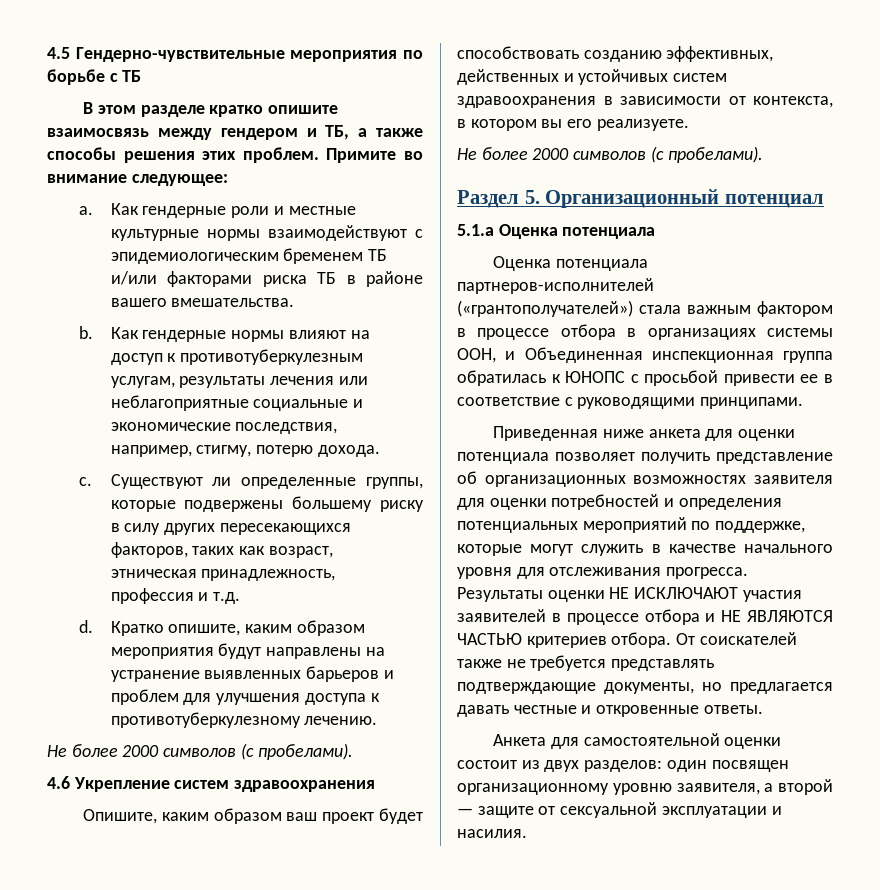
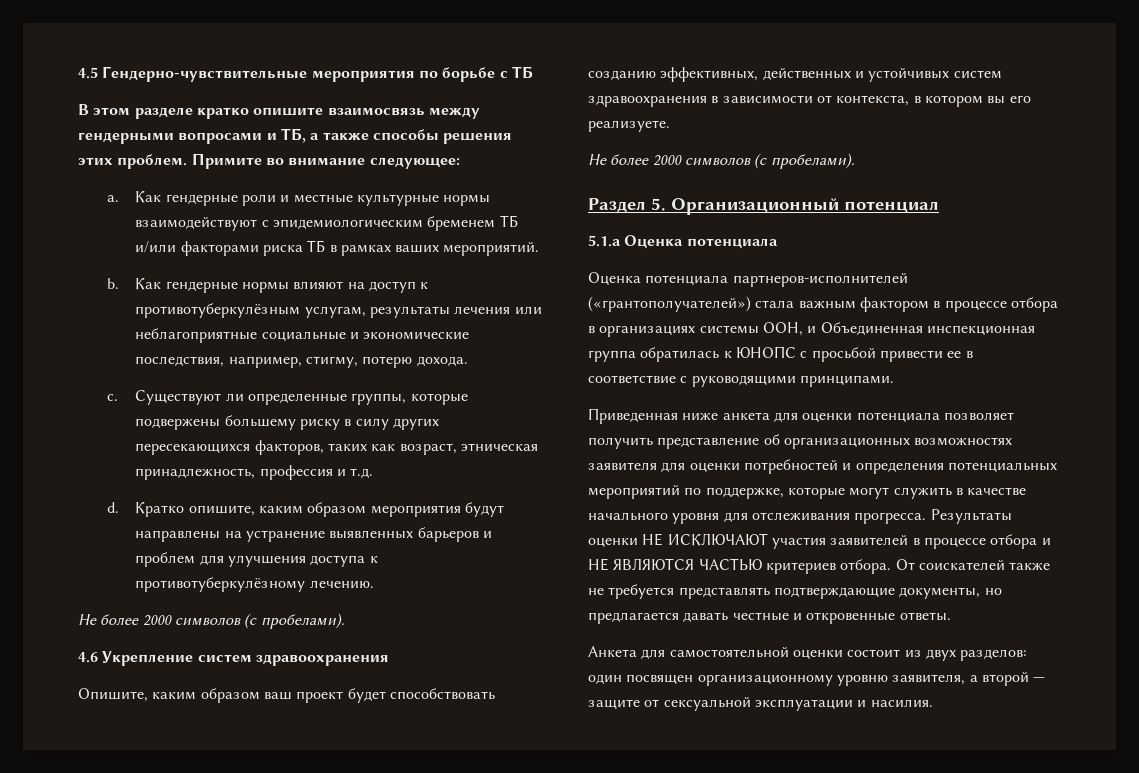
[220,128,298,140] гендером -> [78,132,263,144] гендерными вопросами
[366,271,424,287] [110,298,295,307] районе вашего вмешательства. -> [340,242,540,256] рамках ваших мероприятий.
[180,349,364,365] противотуберкулезным -> [135,303,301,318] противотуберкулёзным
[110,712,301,728] противотуберкулезному -> [135,577,306,592] противотуберкулёзному

